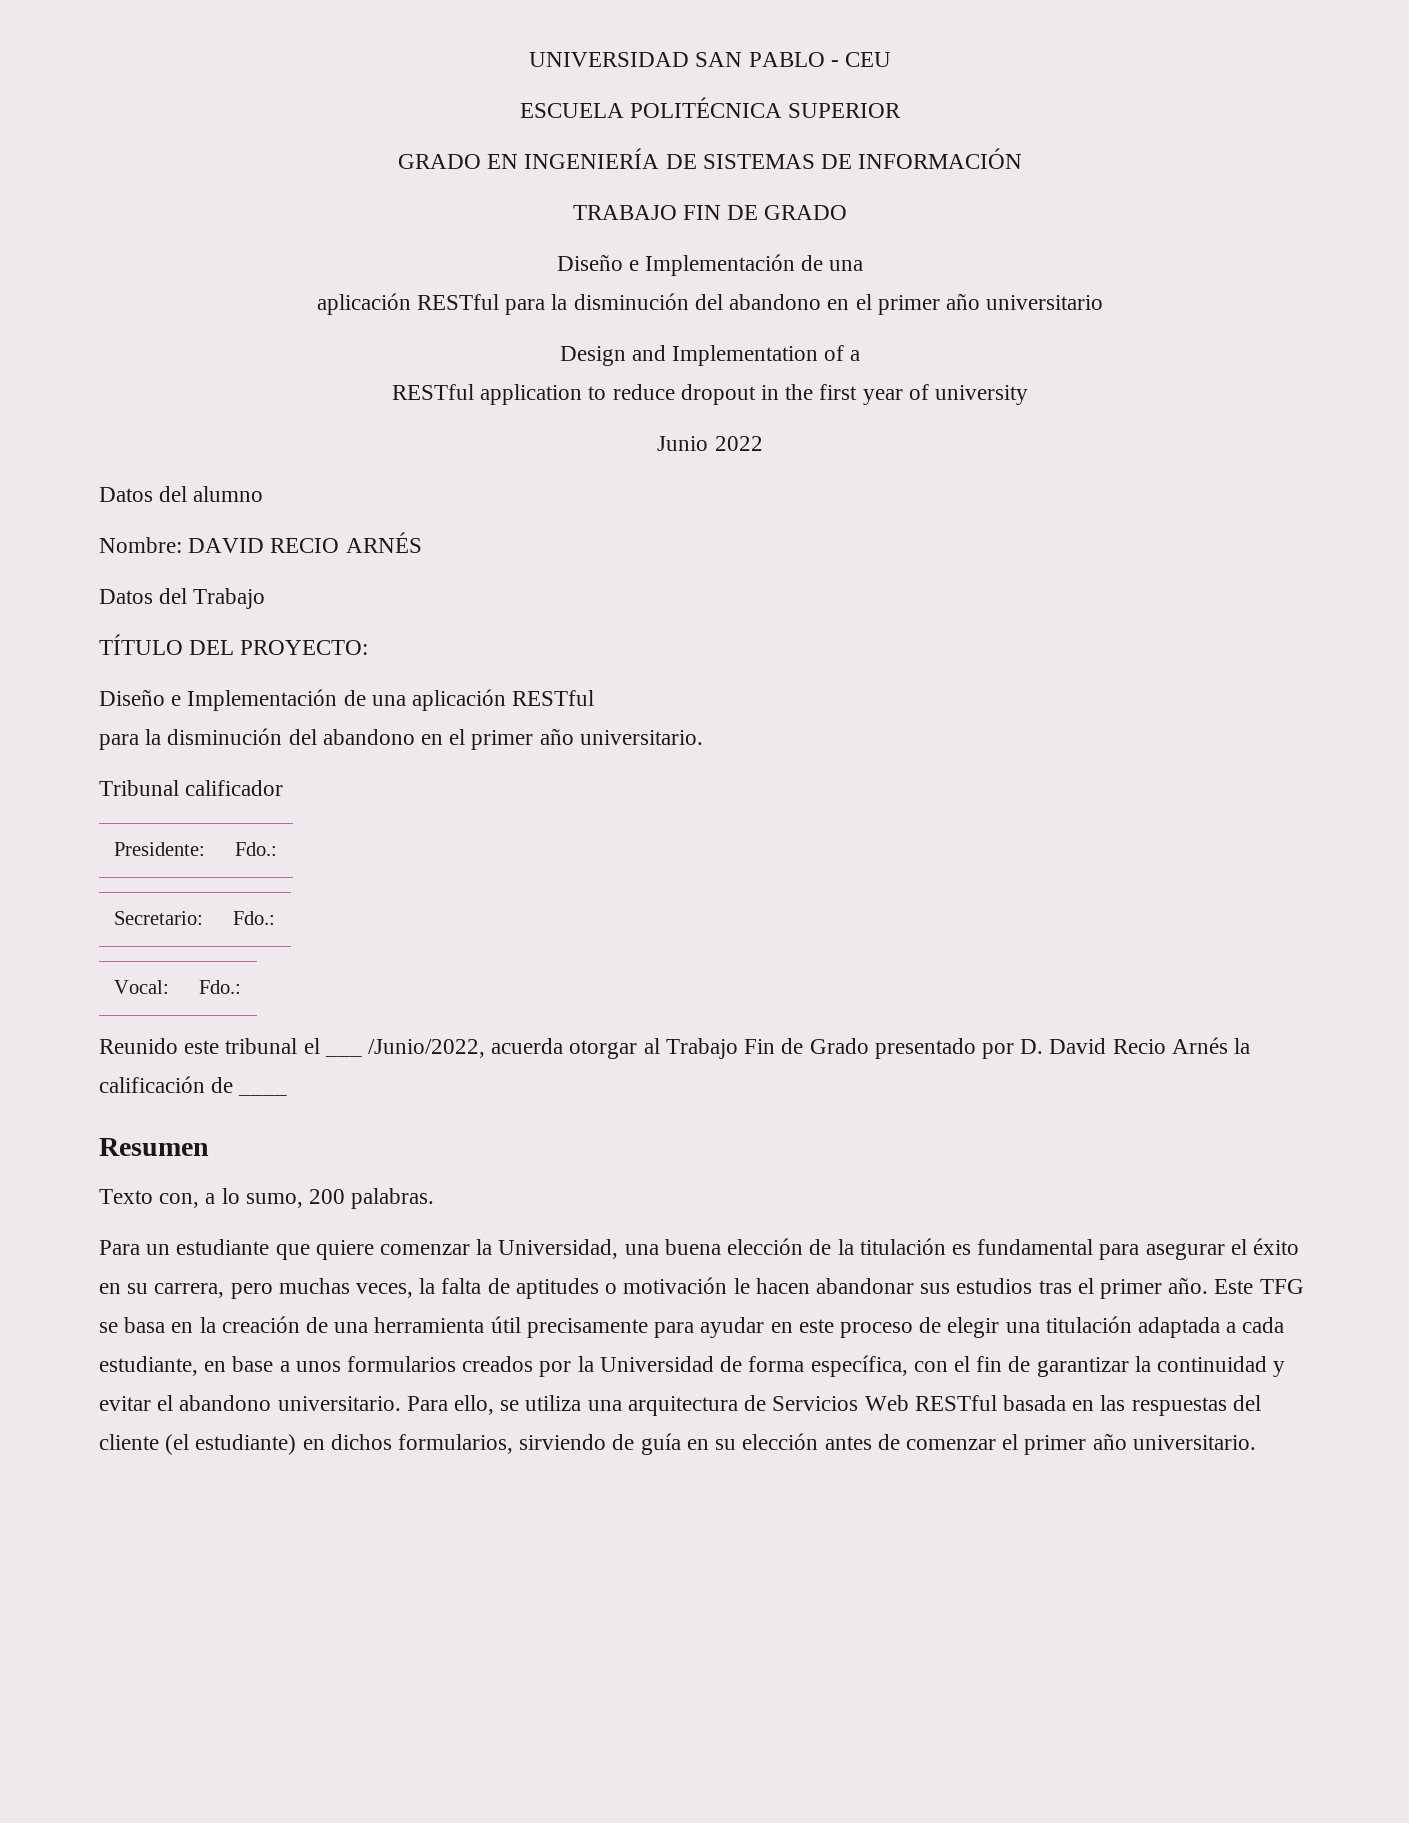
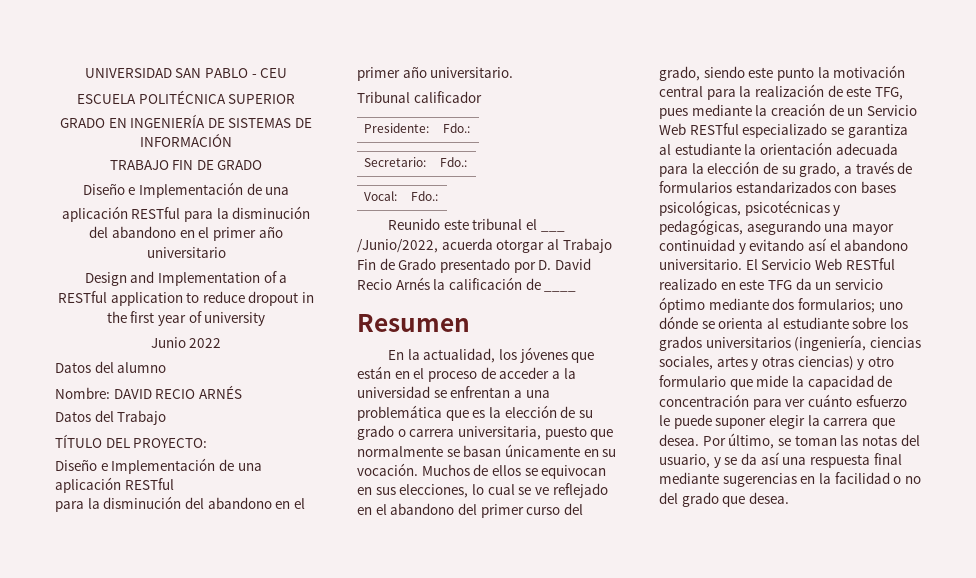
[99,1188,435,1209] [99,1238,1299,1260] [99,1277,1304,1299] [99,1316,1285,1338] [99,1355,1286,1377] [99,1395,1261,1416] [99,1433,1256,1455] Texto con, a lo sumo, 200 palabras. // Para un estudiante que quiere comenzar la Universidad, una buena elección de la titulación es fundamental para asegurar el éxito en su carrera, pero muchas veces, la falta de aptitudes o motivación le hacen abandonar sus estudios tras el primer año. Este TFG se basa en la creación de una herramienta útil precisamente para ayudar en este proceso de elegir una titulación adaptada a cada estudiante, en base a unos formularios creados por la Universidad de forma específica, con el fin de garantizar la continuidad y evitar el abandono universitario. Para ello, se utiliza una arquitectura de Servicios Web RESTful basada en las respuestas del cliente (el estudiante) en dichos formularios, sirviendo de guía en su elección antes de comenzar el primer año universitario. -> [387,347,595,363] [357,366,576,382] [357,386,550,398] [357,405,593,421] [357,425,614,440] [357,444,617,457] [357,463,607,479] [357,483,608,498] [357,503,583,518] [659,65,906,81] [659,84,903,100] [659,103,917,119] [659,123,908,138] [659,142,898,155] [659,161,913,177] [659,181,896,193] [659,200,841,216] [659,219,894,235] [659,238,909,254] [659,258,895,270] [659,278,883,290] [659,297,903,313] [659,316,908,329] [659,335,921,351] [659,356,894,370] [659,375,893,390] [659,394,907,410] [659,414,895,429] [659,433,920,449] [659,452,902,468] [659,472,921,487] [659,492,789,507] En la actualidad, los jóvenes que están en el proceso de acceder a la universidad se enfrentan a una problemática que es la elección de su grado o carrera universitaria, puesto que normalmente se basan únicamente en su vocación. Muchos de ellos se equivocan en sus elecciones, lo cual se ve reflejado en el abandono del primer curso del grado, siendo este punto la motivación central para la realización de este TFG, pues mediante la creación de un Servicio Web RESTful especializado se garantiza al estudiante la orientación adecuada para la elección de su grado, a través de formularios estandarizados con bases psicológicas, psicotécnicas y pedagógicas, asegurando una mayor continuidad y evitando así el abandono universitario. El Servicio Web RESTful realizado en este TFG da un servicio óptimo mediante dos formularios; uno dónde se orienta al estudiante sobre los grados universitarios (ingeniería, ciencias sociales, artes y otras ciencias) y otro formulario que mide la capacidad de concentración para ver cuánto esfuerzo le puede suponer elegir la carrera que desea. Por último, se toman las notas del usuario, y se da así una respuesta final mediante sugerencias en la facilidad o no del grado que desea.

